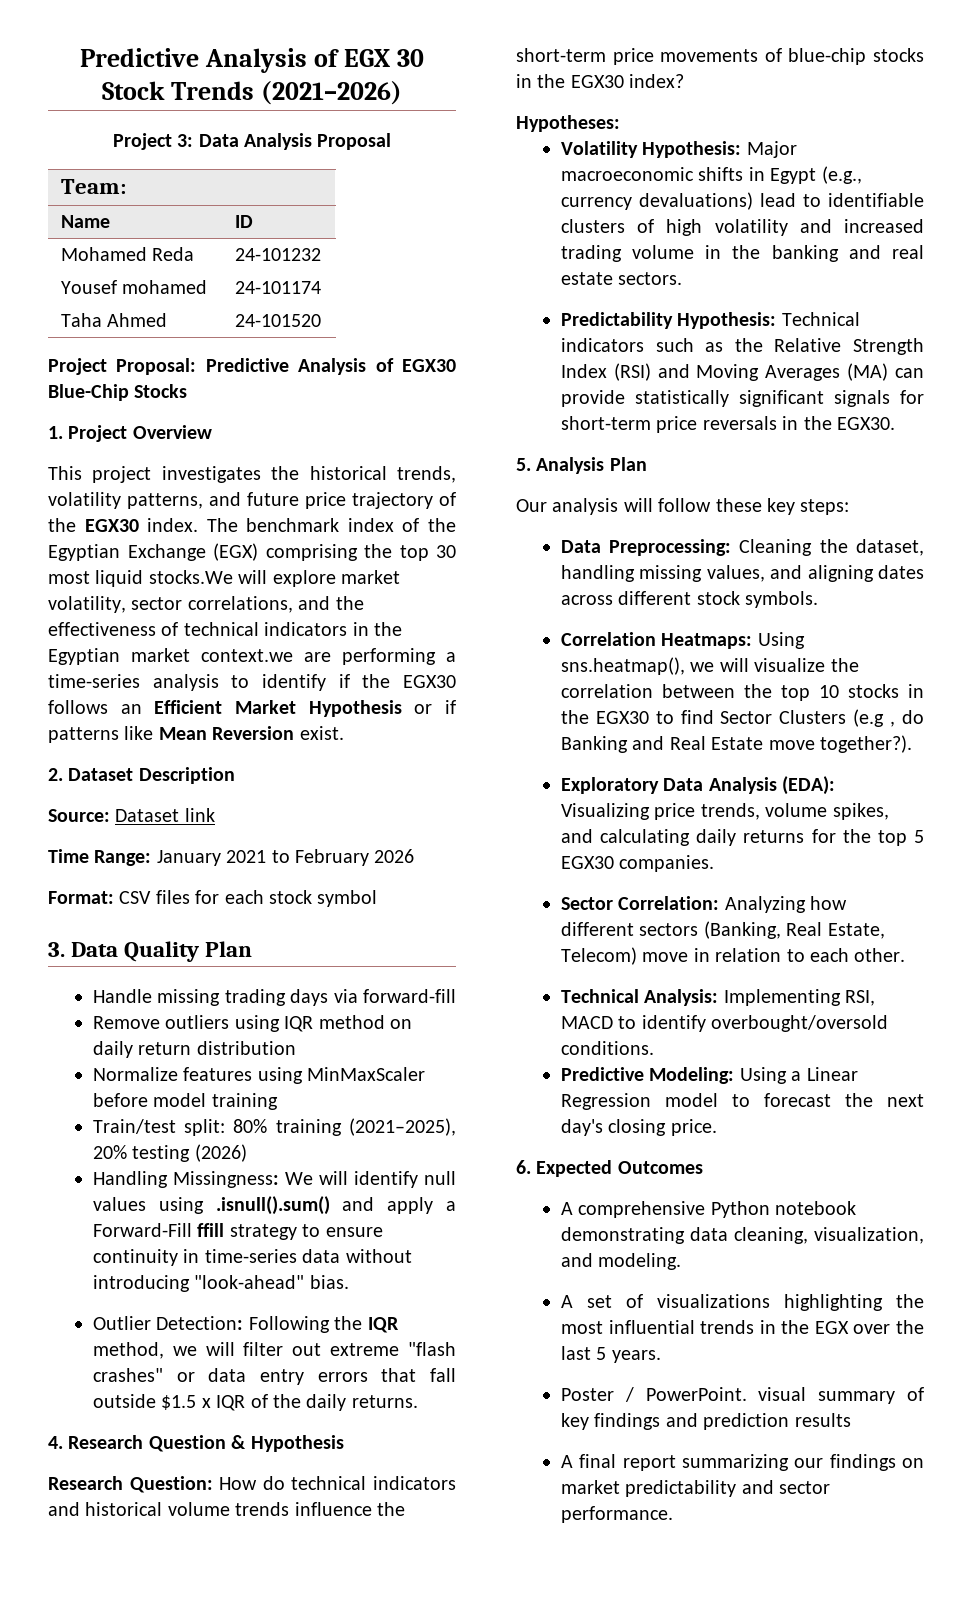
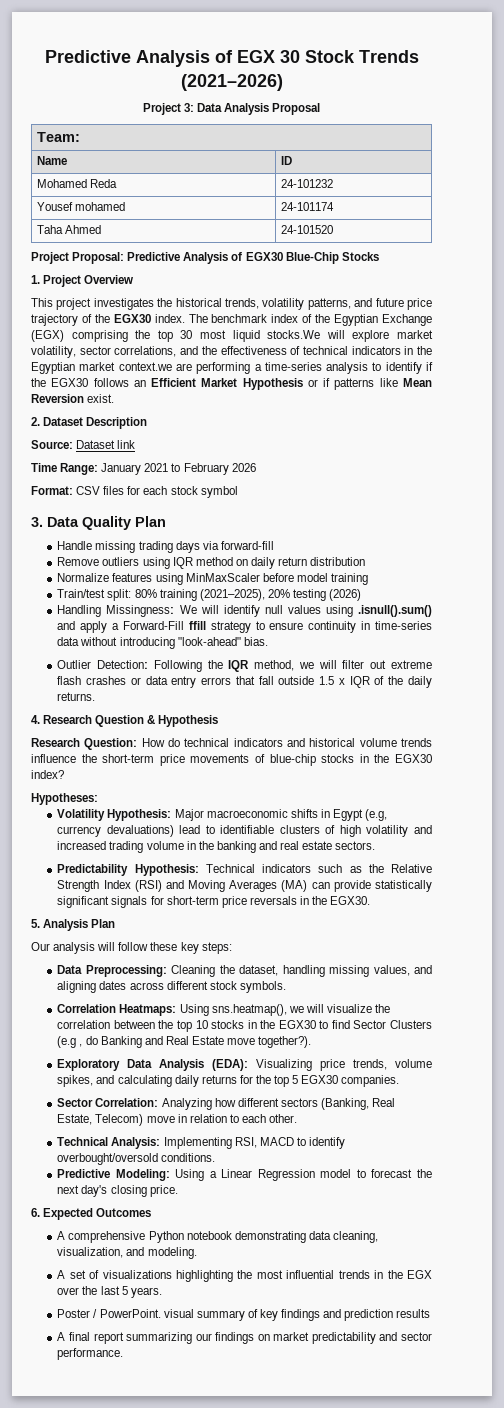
[408,1342,457,1356] [92,1368,163,1382] "flash crashes" -> [57,676,127,685] flash crashes
[161,1395,197,1410] $1.5 -> [319,676,335,685] 1.5
[821,166,862,184] (e.g., -> [365,809,388,821] (e.g,

